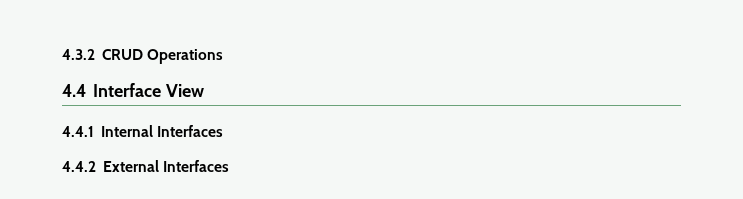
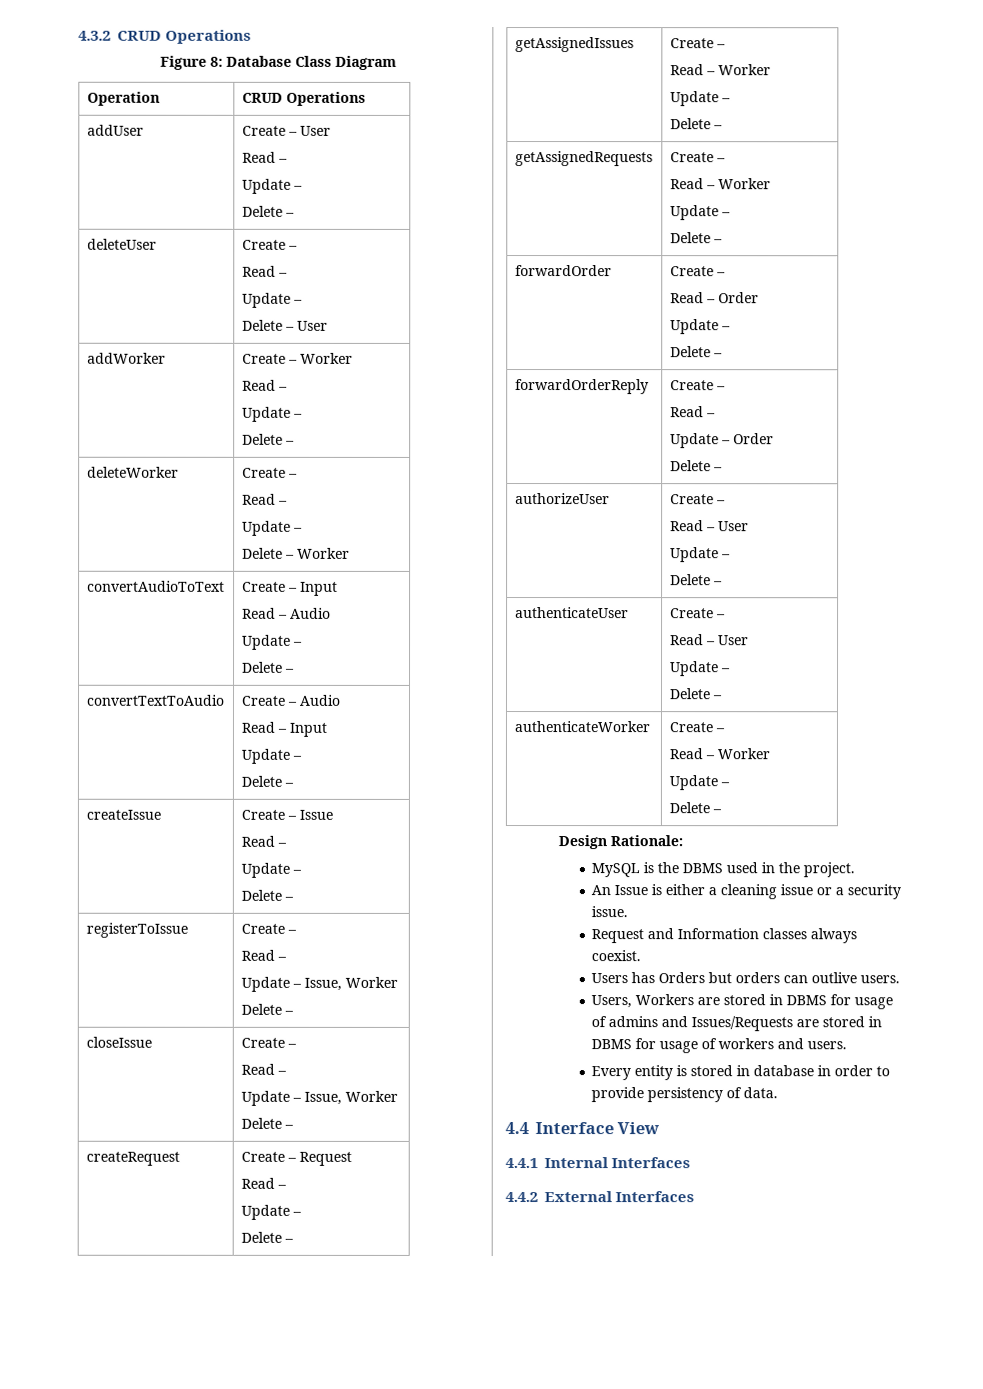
(223, 56) none -> [159,55,397,70] [86,91,160,106] [241,91,366,106] [86,124,144,136] [241,125,331,136] [241,151,288,163] [241,178,303,194] [241,205,295,217] [86,238,157,250] [241,239,298,250] [241,265,288,277] [241,292,303,308] [241,319,328,331] [86,352,166,364] [241,352,353,364] [241,379,288,391] [241,406,303,422] [241,433,295,445] [86,466,179,478] [241,467,298,478] [241,493,288,505] [241,520,303,536] [241,547,350,559] [86,580,225,592] [241,581,338,596] [241,607,331,619] [241,634,303,650] [241,661,295,673] [85,694,224,706] [240,694,340,706] [240,721,327,737] [240,748,302,764] [240,775,294,787] [85,809,161,820] [240,809,333,820] [240,835,287,847] [240,862,302,878] [240,889,294,901] [85,922,188,938] [240,923,297,934] [240,949,287,961] [240,976,398,992] [240,1003,294,1015] [85,1036,152,1048] [240,1037,297,1048] [240,1063,287,1075] [240,1090,398,1106] [240,1117,294,1129] [85,1151,180,1166] [240,1151,352,1166] [240,1177,287,1189] [240,1204,302,1220] [240,1231,294,1243] [514,37,634,53] [669,38,726,49] [669,64,771,76] [669,91,731,107] [669,118,723,130] [514,151,653,167] [669,152,726,163] [669,178,771,190] [669,205,731,221] [669,232,723,244] [514,265,612,277] [669,266,726,277] [669,292,759,304] [669,319,731,335] [669,346,723,358] [514,379,649,395] [669,380,726,391] [669,406,716,418] [669,433,774,449] [669,460,723,472] [514,493,610,505] [669,494,726,505] [669,520,749,532] [669,547,731,563] [669,574,723,586] [514,607,629,619] [669,608,726,619] [669,634,749,646] [669,661,731,677] [668,688,722,700] [513,721,650,733] [668,722,725,733] [668,748,770,760] [668,775,730,791] [668,802,722,814] [558,835,684,850] [591,862,856,878] [591,884,902,900] [591,906,629,918] [591,928,858,944] [591,950,642,962] [591,972,901,984] [591,994,894,1010] [591,1016,883,1032] [591,1038,848,1054] [591,1065,891,1081] [591,1087,779,1103] // Figure 8: Database Class Diagram // Operation | CRUD Operations // addUser | Create – User // Read – // Update – // Delete – // deleteUser | Create – // Read – // Update – // Delete – User // addWorker | Create – Worker // Read – // Update – // Delete – // deleteWorker | Create – // Read – // Update – // Delete – Worker // convertAudioToText | Create – Input // Read – Audio // Update – // Delete – // convertTextToAudio | Create – Audio // Read – Input // Update – // Delete – // createIssue | Create – Issue // Read – // Update – // Delete – // registerToIssue | Create – // Read – // Update – Issue, Worker // Delete – // closeIssue | Create – // Read – // Update – Issue, Worker // Delete – // createRequest | Create – Request // Read – // Update – // Delete – // getAssignedIssues | Create – // Read – Worker // Update – // Delete – // getAssignedRequests | Create – // Read – Worker // Update – // Delete – // forwardOrder | Create – // Read – Order // Update – // Delete – // forwardOrderReply | Create – // Read – // Update – Order // Delete – // authorizeUser | Create – // Read – User // Update – // Delete – // authenticateUser | Create – // Read – User // Update – // Delete – // authenticateWorker | Create – // Read – Worker // Update – // Delete – // Design Rationale: // MySQL is the DBMS used in the project. // An Issue is either a cleaning issue or a security issue. // Request and Information classes always coexist. // Users has Orders but orders can outlive users. // Users, Workers are stored in DBMS for usage of admins and Issues/Requests are stored in DBMS for usage of workers and users. // Every entity is stored in database in order to provide persistency of data.

